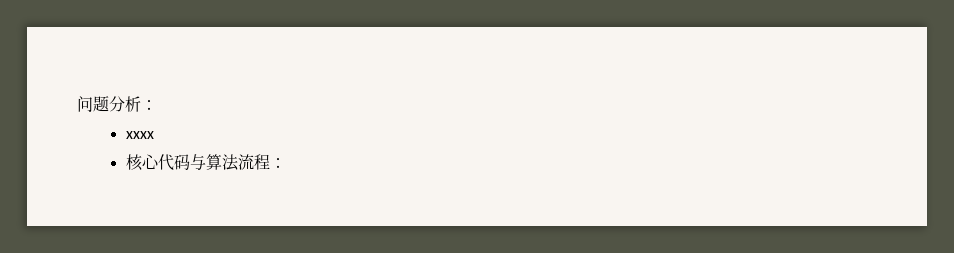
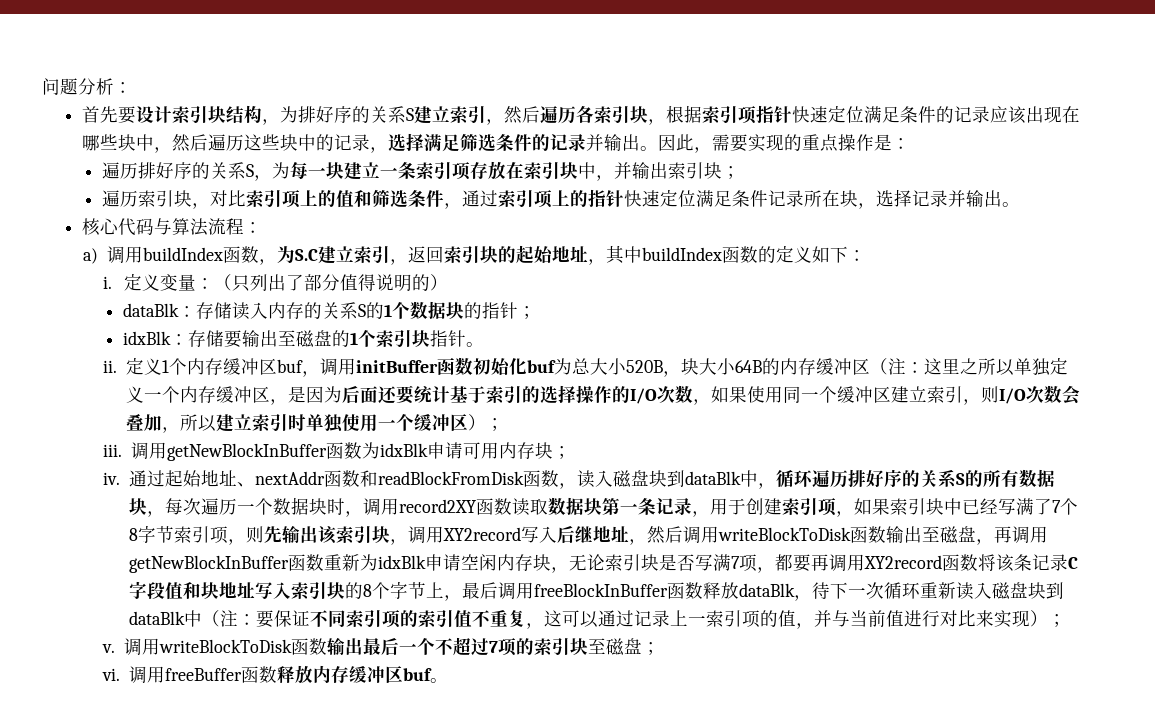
[125,131,154,139] xxxx -> [81,105,1080,125] [81,133,910,153] [102,161,741,181] [102,189,1021,209] 首先要设计索引块结构，为排好序的关系S建立索引，然后遍历各索引块，根据索引项指针快速定位满足条件的记录应该出现在哪些块中，然后遍历这些块中的记录，选择满足筛选条件的记录并输出。因此，需要实现的重点操作是： // 遍历排好序的关系S，为每一块建立一条索引项存放在索引块中，并输出索引块； // 遍历索引块，对比索引项上的值和筛选条件，通过索引项上的指针快速定位满足条件记录所在块，选择记录并输出。
(286, 163) none -> [82,245,866,265] [103,273,448,292] [122,301,536,320] [122,330,484,348] [103,357,1069,377] [126,385,1081,405] [126,413,505,433] [103,442,572,461] [103,469,1056,489] [129,497,1079,517] [129,525,1049,545] [129,554,1079,573] [129,581,1065,601] [129,609,1067,629] [102,637,661,656] [102,665,449,684] // a)调用buildIndex函数，为S.C建立索引，返回索引块的起始地址，其中buildIndex函数的定义如下： // i.定义变量：（只列出了部分值得说明的） // dataBlk：存储读入内存的关系S的1个数据块的指针； // idxBlk：存储要输出至磁盘的1个索引块指针。 // ii.定义1个内存缓冲区buf，调用initBuffer函数初始化buf为总大小520B，块大小64B的内存缓冲区（注：这里之所以单独定义一个内存缓冲区，是因为后面还要统计基于索引的选择操作的I/O次数，如果使用同一个缓冲区建立索引，则I/O次数会叠加，所以建立索引时单独使用一个缓冲区）； // iii.调用getNewBlockInBuffer函数为idxBlk申请可用内存块； // iv.通过起始地址、nextAddr函数和readBlockFromDisk函数，读入磁盘块到dataBlk中，循环遍历排好序的关系S的所有数据块，每次遍历一个数据块时，调用record2XY函数读取数据块第一条记录，用于创建索引项，如果索引块中已经写满了7个8字节索引项，则先输出该索引块，调用XY2record写入后继地址，然后调用writeBlockToDisk函数输出至磁盘，再调用getNewBlockInBuffer函数重新为idxBlk申请空闲内存块，无论索引块是否写满7项，都要再调用XY2record函数将该条记录C字段值和块地址写入索引块的8个字节上，最后调用freeBlockInBuffer函数释放dataBlk，待下一次循环重新读入磁盘块到dataBlk中（注：要保证不同索引项的索引值不重复，这可以通过记录上一索引项的值，并与当前值进行对比来实现）； // v.调用writeBlockToDisk函数输出最后一个不超过7项的索引块至磁盘； // vi.调用freeBuffer函数释放内存缓冲区buf。

